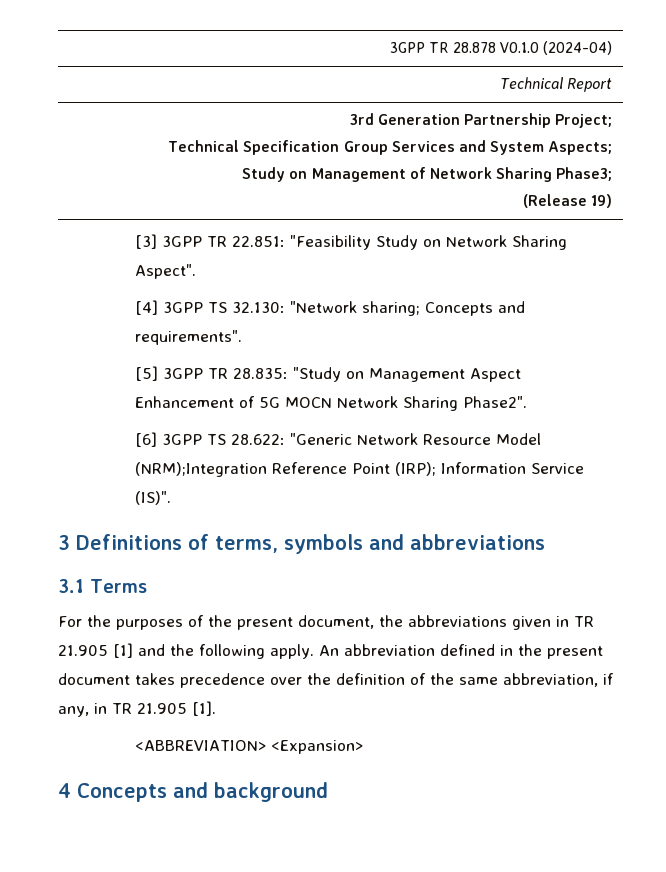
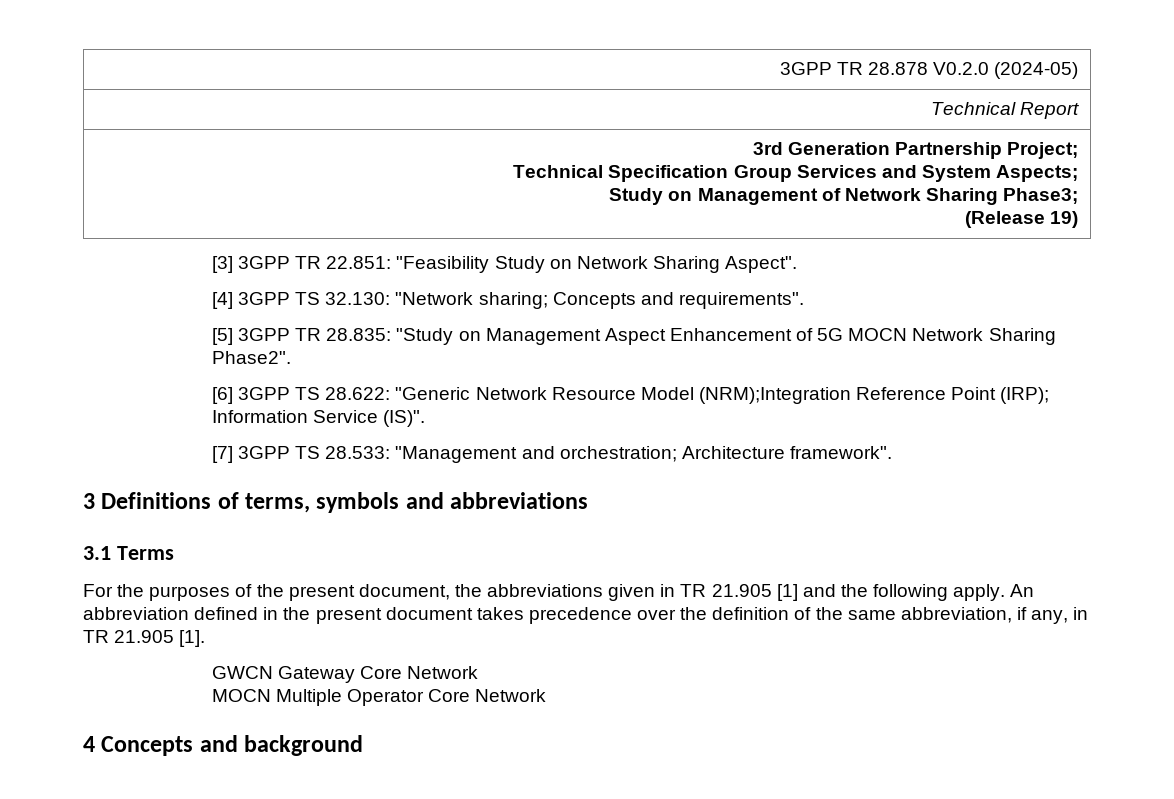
[500,41,613,55] V0.1.0 (2024-04) -> [932,62,1079,79] V0.2.0 (2024-05)
(172, 498) none -> [211,446,892,463] // [7] 3GPP TS 28.533: "Management and orchestration; Architecture framework".
[135,740,364,754] <ABBREVIATION> <Expansion> -> [211,666,479,683] [211,689,547,706] GWCN Gateway Core Network // MOCN Multiple Operator Core Network

